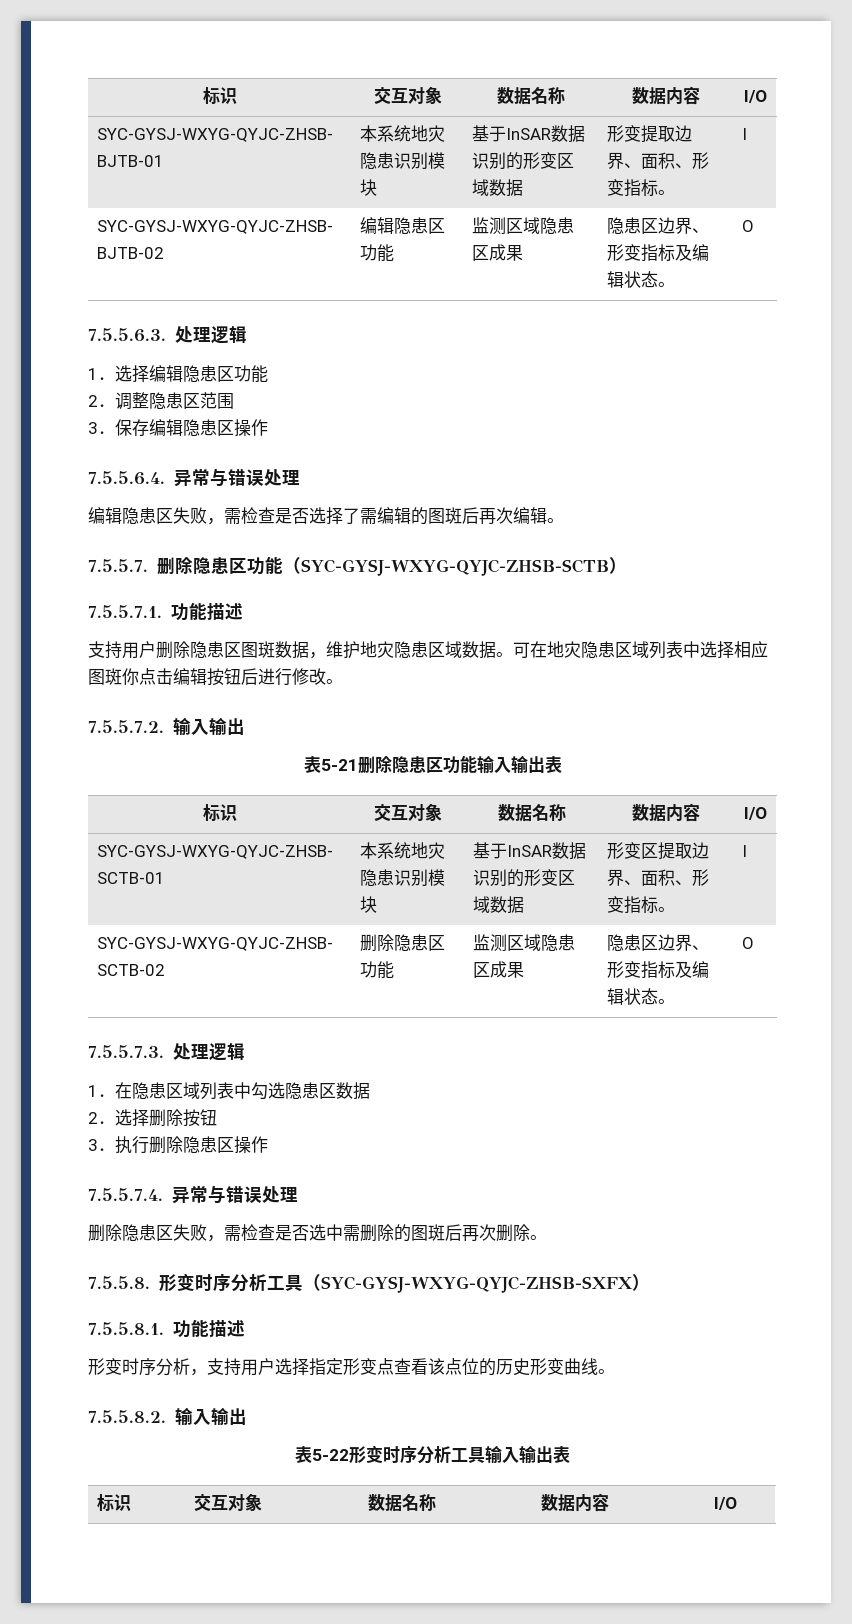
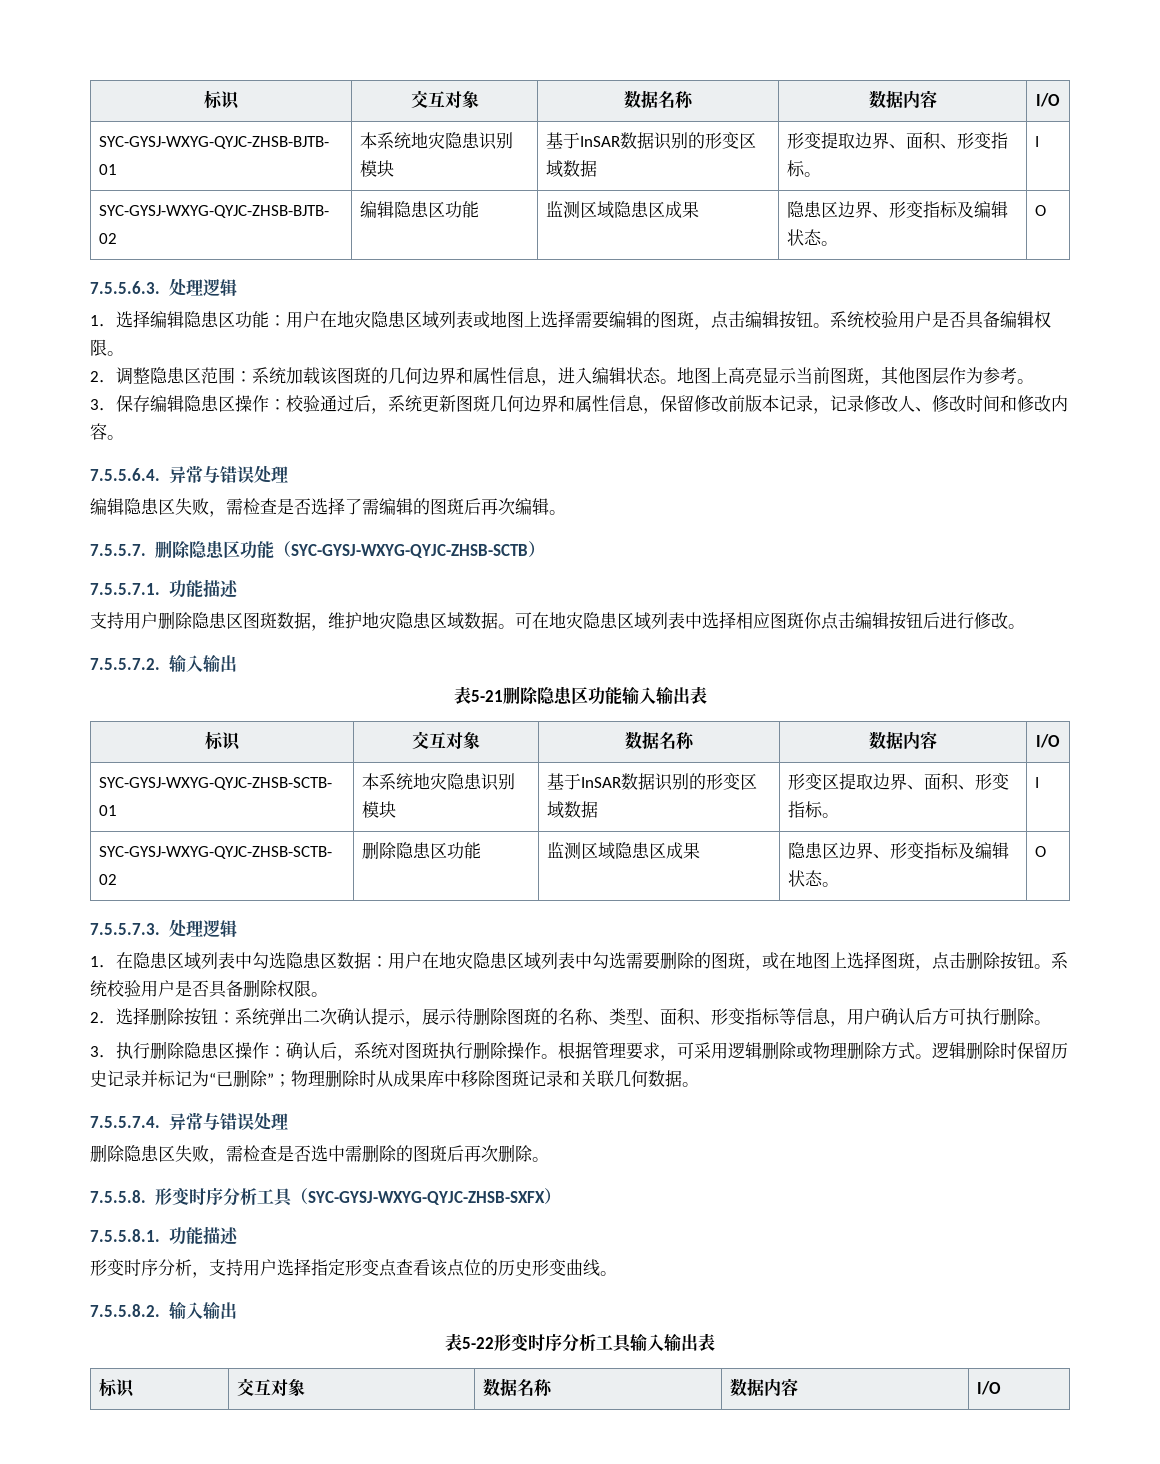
(268, 374) none -> [269,310,1051,330] [90,339,124,356] ：用户在地灾隐患区域列表或地图上选择需要编辑的图斑，点击编辑按钮。系统校验用户是否具备编辑权限。
(234, 401) none -> [235,366,1034,386] ：系统加载该图斑的几何边界和属性信息，进入编辑状态。地图上高亮显示当前图斑，其他图层作为参考。
(268, 427) none -> [269,395,1068,414] [90,423,124,440] ：校验通过后，系统更新图斑几何边界和属性信息，保留修改前版本记录，记录修改人、修改时间和修改内容。
(370, 1091) none -> [371,951,1068,971] [90,979,328,998] ：用户在地灾隐患区域列表中勾选需要删除的图斑，或在地图上选择图斑，点击删除按钮。系统校验用户是否具备删除权限。
(217, 1117) none -> [218,1007,1051,1027] ：系统弹出二次确认提示，展示待删除图斑的名称、类型、面积、形变指标等信息，用户确认后方可执行删除。
(268, 1144) none -> [269,1041,1068,1061] [90,1069,699,1087] ：确认后，系统对图斑执行删除操作。根据管理要求，可采用逻辑删除或物理删除方式。逻辑删除时保留历史记录并标记为“已删除”；物理删除时从成果库中移除图斑记录和关联几何数据。

